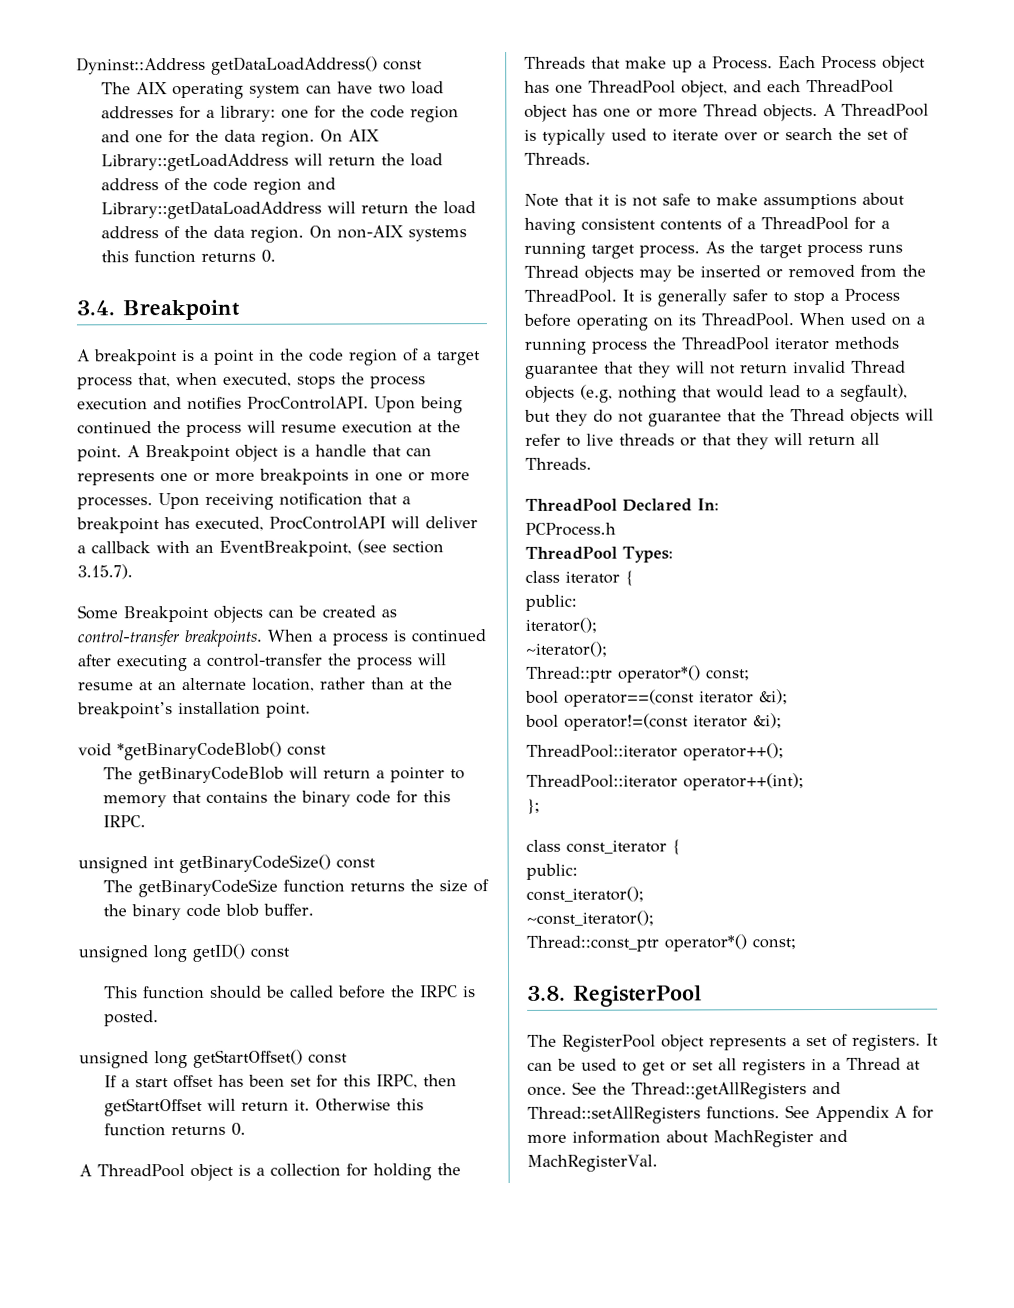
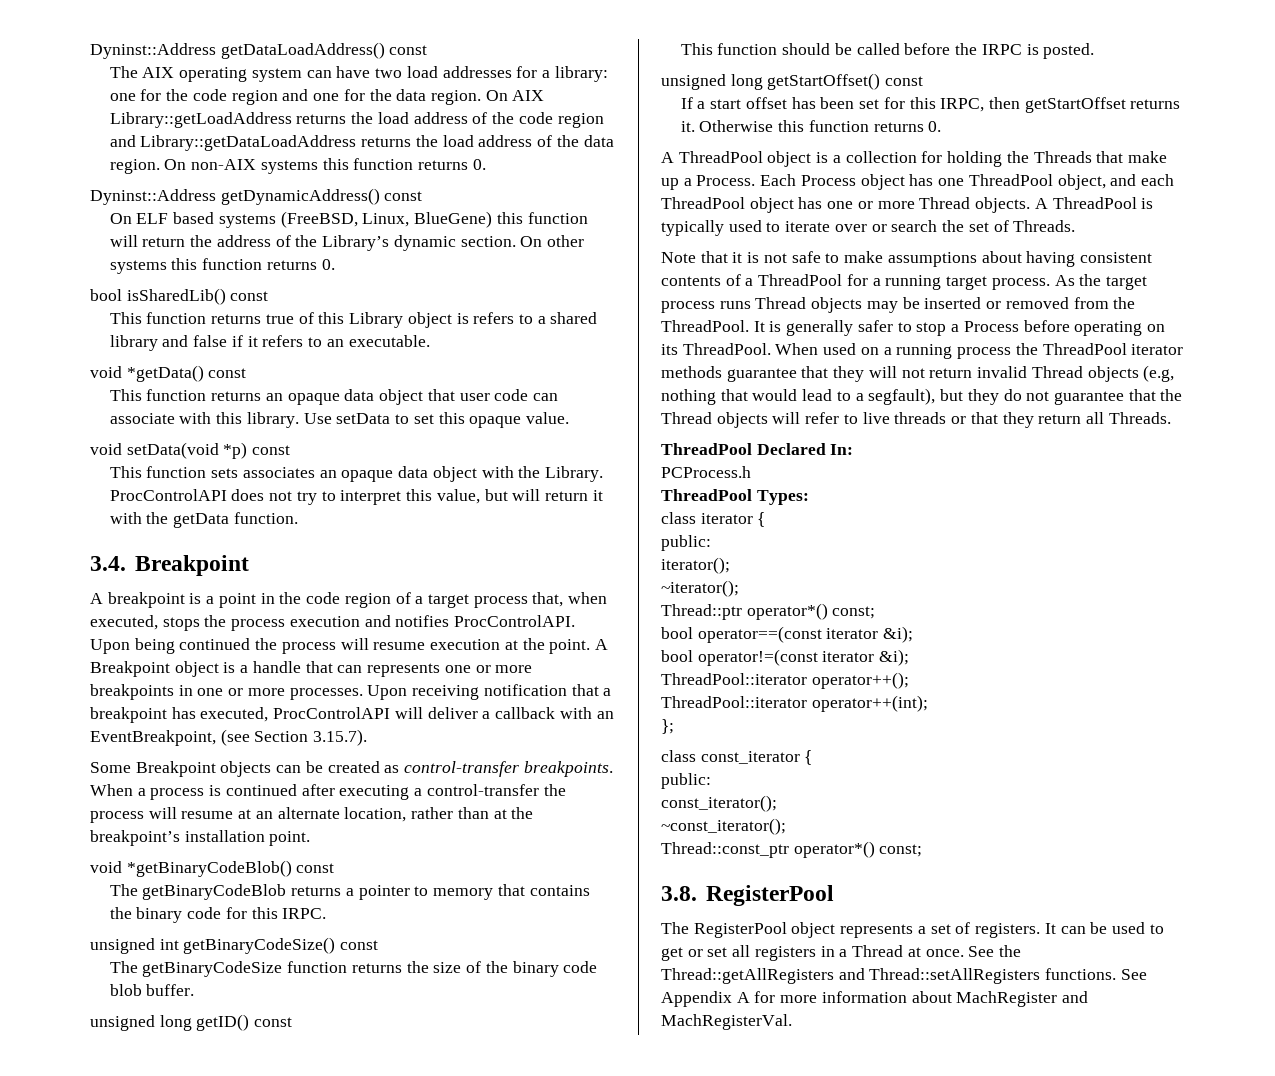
[293,153,376,166] will return -> [296,114,347,124] returns
[326,201,409,214] will return -> [361,137,412,147] returns
(276, 256) none -> [90,188,423,205] [109,211,588,228] [109,235,585,251] [109,258,335,274] [90,288,269,305] [109,312,598,328] [109,335,430,351] [90,365,247,382] [109,389,559,405] [109,412,570,428] [90,442,291,459] [109,466,604,482] [109,489,603,505] [109,512,298,528] // Dyninst::Address getDynamicAddress() const // On ELF based systems (FreeBSD, Linux, BlueGene) this function will return the address of the Library’s dynamic section. On other systems this function returns 0. // bool isSharedLib() const // This function returns true of this Library object is refers to a shared library and false if it refers to an executable. // void *getData() const // This function returns an opaque data object that user code can associate with this library. Use setData to set this opaque value. // void setData(void *p) const // This function sets associates an opaque data object with the Library. ProcControlAPI does not try to interpret this value, but will return it with the getData function.
[392,541,444,554] section -> [254,731,309,742] Section
[288,766,371,779] will return -> [291,886,342,896] returns
[206,1098,289,1111] will return -> [1130,99,1181,109] returns
[774,433,803,446] will -> (1034, 420) none

